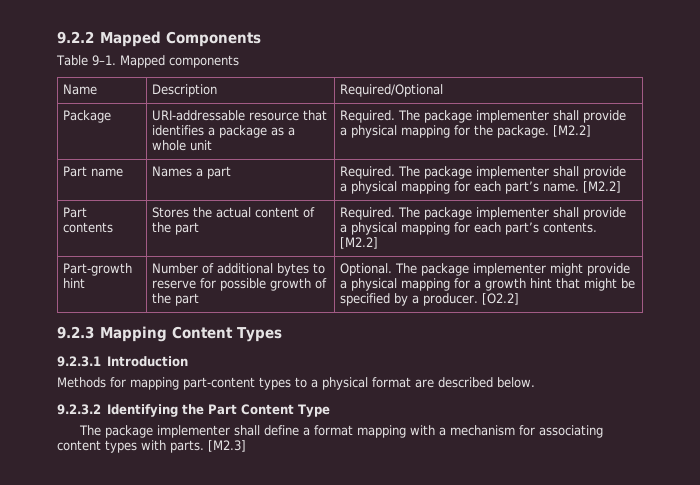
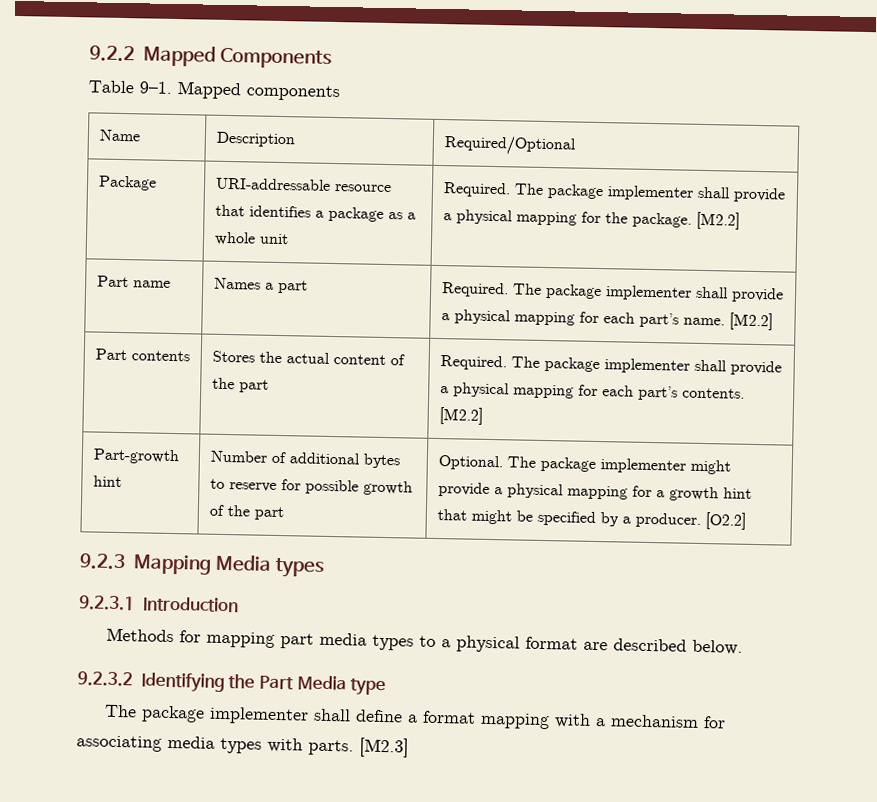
[172,326,283,342] Content Types -> [214,554,326,578] Media types
[183,377,255,390] part-content -> [280,632,368,649] part media
[241,404,331,417] Content Type -> [296,675,387,696] Media type
[57,440,101,451] content -> [167,735,215,749] media

